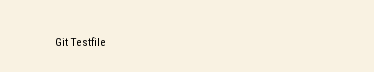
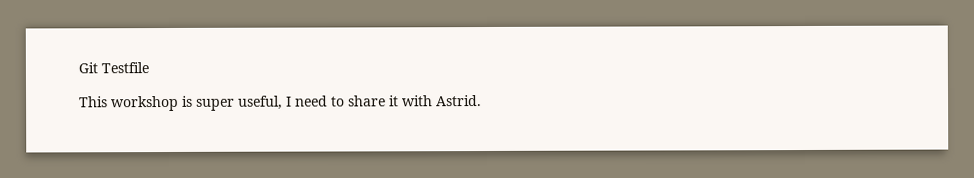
(107, 41) none -> [79,95,482,112] // This workshop is super useful, I need to share it with Astrid.

